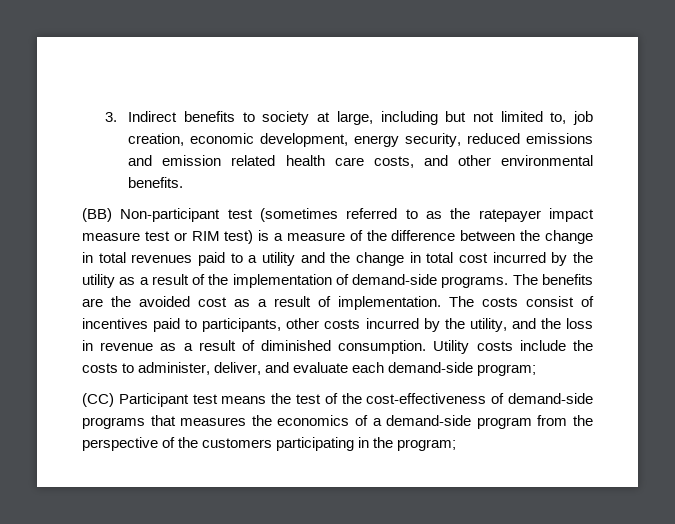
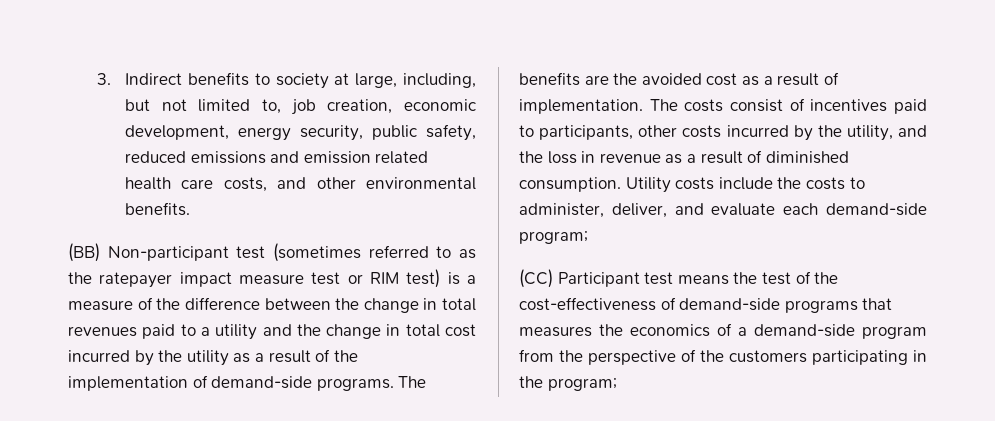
[380,111,438,125] including -> [402,73,476,88] including,
(462, 140) none -> [372,124,476,141] public safety,

